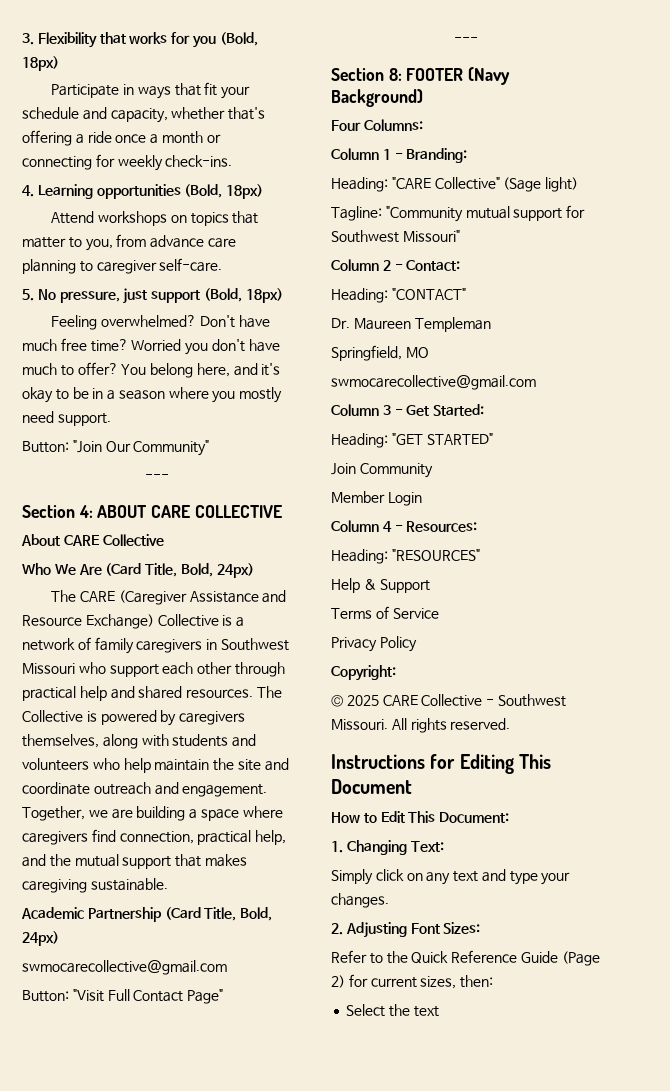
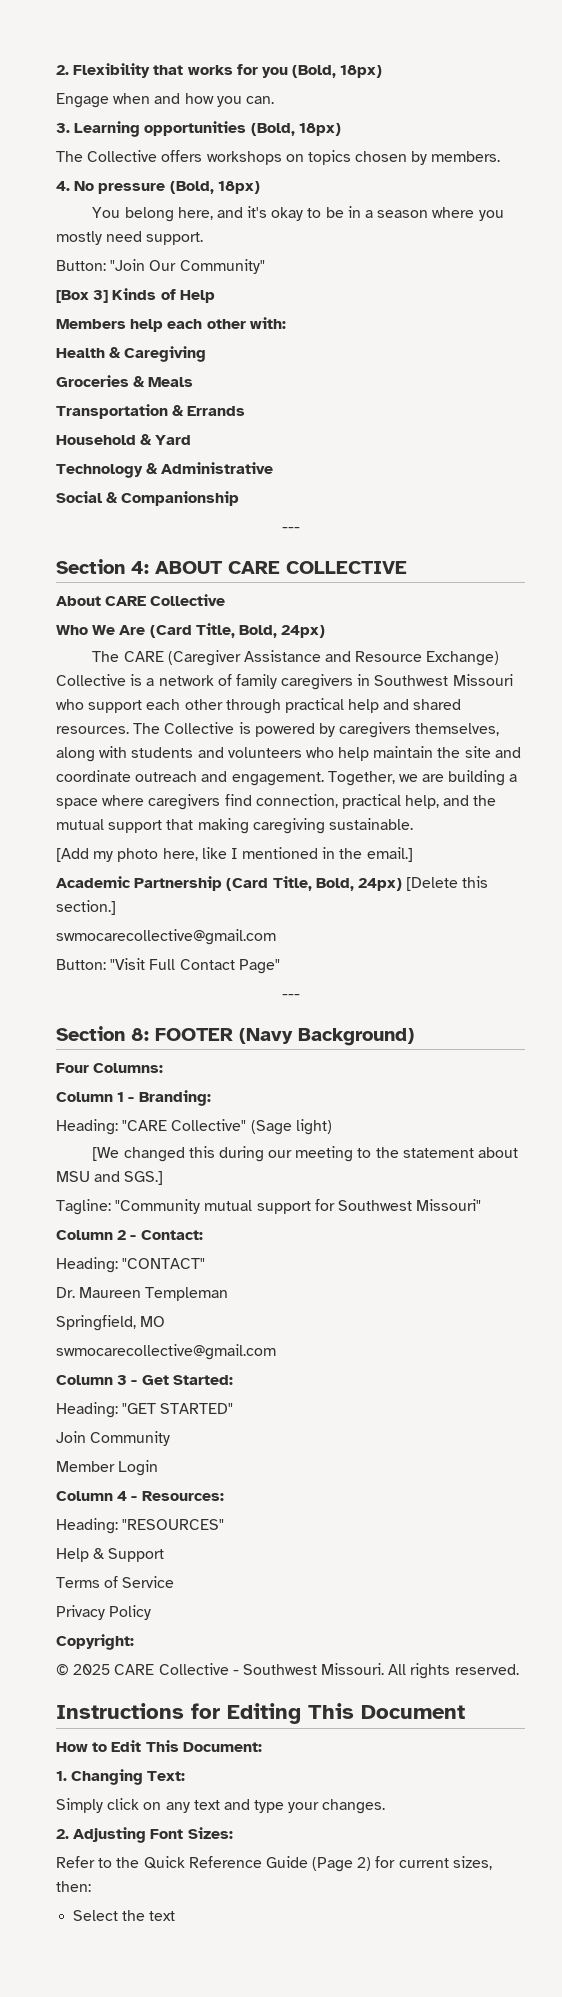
[22,33,34,45] 3. -> [56,65,69,75] 2.
[51,82,251,99] [22,107,266,123] [22,130,221,146] [22,154,233,171] [22,184,264,199] [51,211,259,226] [22,234,236,251] [22,258,223,274] [22,288,283,304] [51,315,270,330] [22,338,280,355] [22,362,118,376] Participate in ways that fit your schedule and capacity, whether that's offering a ride once a month or connecting for weekly check-ins. // 4. Learning opportunities (Bold, 18px) // Attend workshops on topics that matter to you, from advance care planning to caregiver self-care. // 5. No pressure, just support (Bold, 18px) // Feeling overwhelmed? Don't have much free time? Worried you don't have much to offer? -> [56,93,274,108] [56,121,341,137] [56,150,501,165] [56,181,260,194] Engage when and how you can. // 3. Learning opportunities (Bold, 18px) // The Collective offers workshops on topics chosen by members. // 4. No pressure (Bold, 18px) //
(210, 448) none -> [56,288,215,303] [56,317,286,332] [56,346,207,362] [56,375,194,387] [56,404,246,419] [56,434,192,445] [56,462,274,478] [56,491,240,506] // [Box 3] Kinds of Help // Members help each other with: // Health & Caregiving // Groceries & Meals // Transportation & Errands // Household & Yard // Technology & Administrative // Social & Companionship
[204,854,247,867] makes -> [197,818,249,834] making
(168, 884) none -> [56,847,413,862] // [Add my photo here, like I mentioned in the email.]
(59, 938) none -> [406,876,489,891] [56,900,116,915] [Delete this section.]
(579, 184) none -> [92,1146,518,1162] [56,1171,164,1185] // [We changed this during our meeting to the statement about MSU and SGS.]

